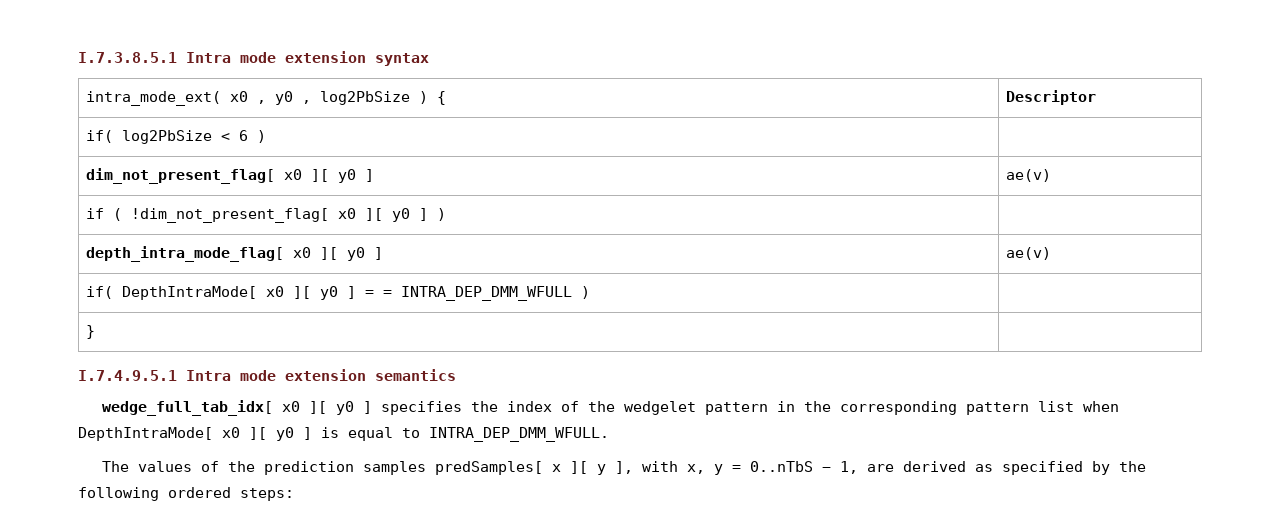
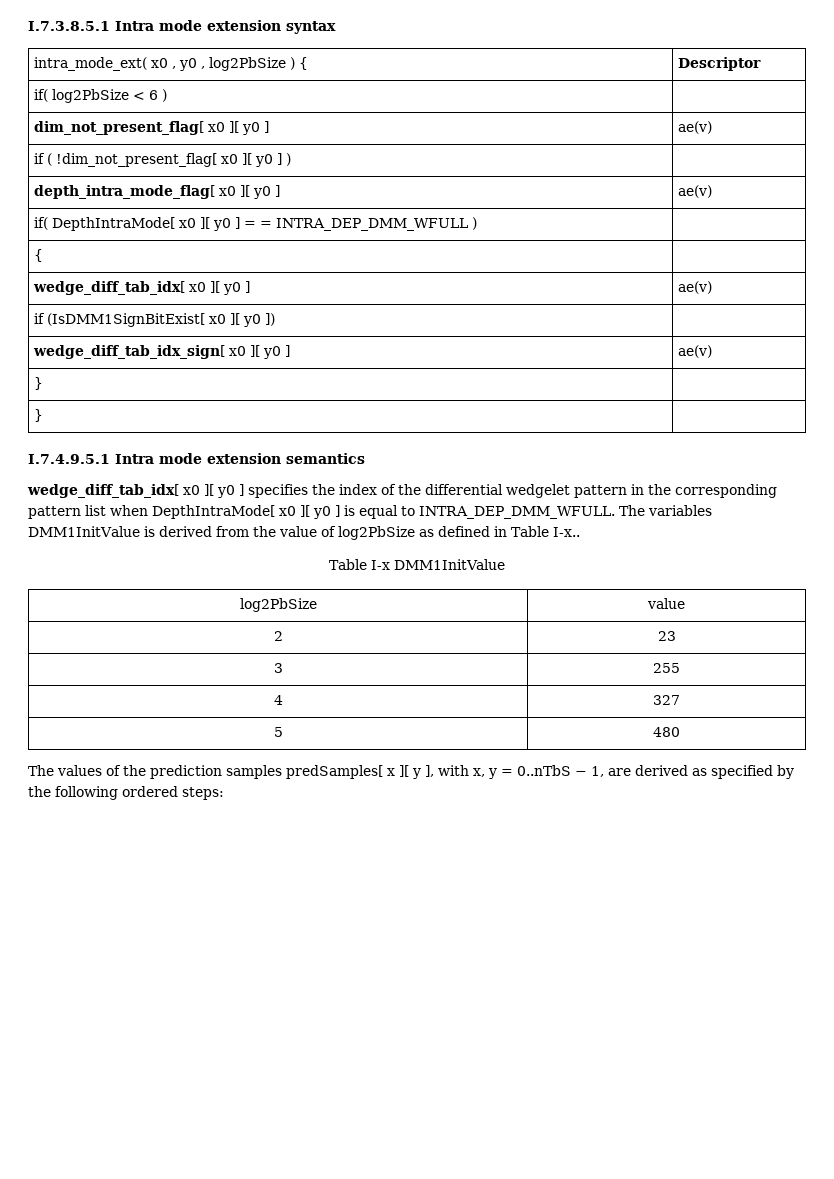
(591, 292) none -> [34,249,44,262] [33,281,251,295] [678,281,713,294] [34,313,276,327] [33,345,291,359] [678,345,713,358] [34,377,44,390] // { | // wedge_diff_tab_idx[ x0 ][ y0 ] | ae(v) // if (IsDMM1SignBitExist[ x0 ][ y0 ]) | // wedge_diff_tab_idx_sign[ x0 ][ y0 ] | ae(v) // } |
[101,400,273,416] wedge_full_tab_idx[ -> [27,484,179,498] wedge_diff_tab_idx[
(615, 406) none -> [425,484,503,495] differential
(609, 434) none -> [619,505,712,516] [28,526,580,540] [328,559,506,570] [239,598,317,612] [647,598,685,609] [273,631,283,641] [657,631,676,641] [273,663,283,673] [653,663,680,673] [273,695,283,705] [653,695,680,705] [273,727,283,737] [653,727,680,737] The variables DMM1InitValue is derived from the value of log2PbSize as defined in Table I-x.. // Table I-x DMM1InitValue // log2PbSize | value // 2 | 23 // 3 | 255 // 4 | 327 // 5 | 480

